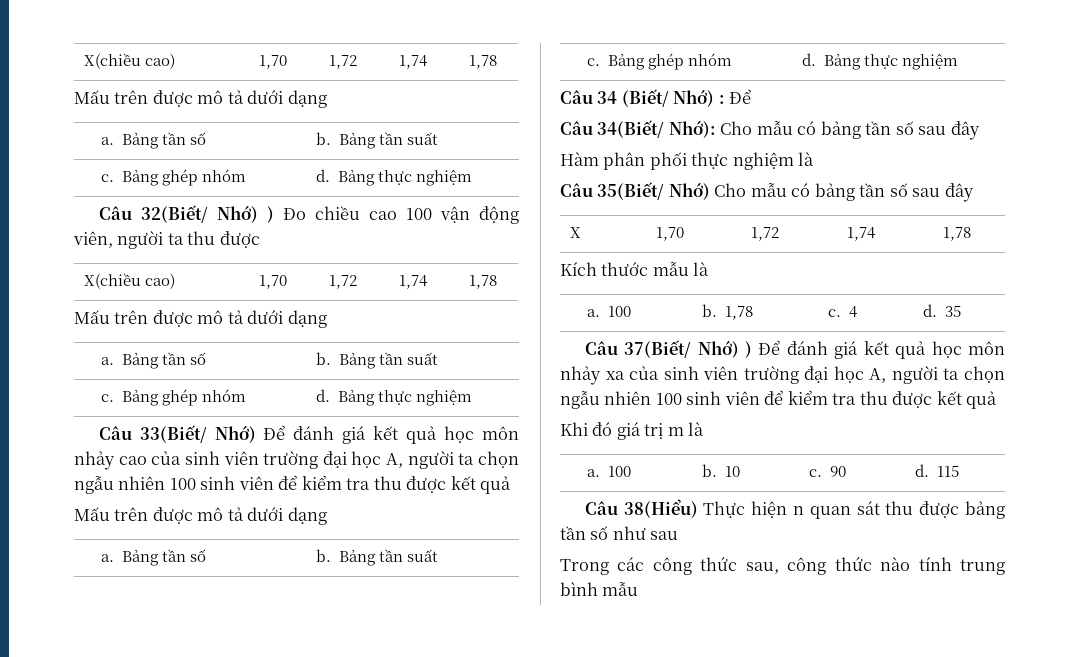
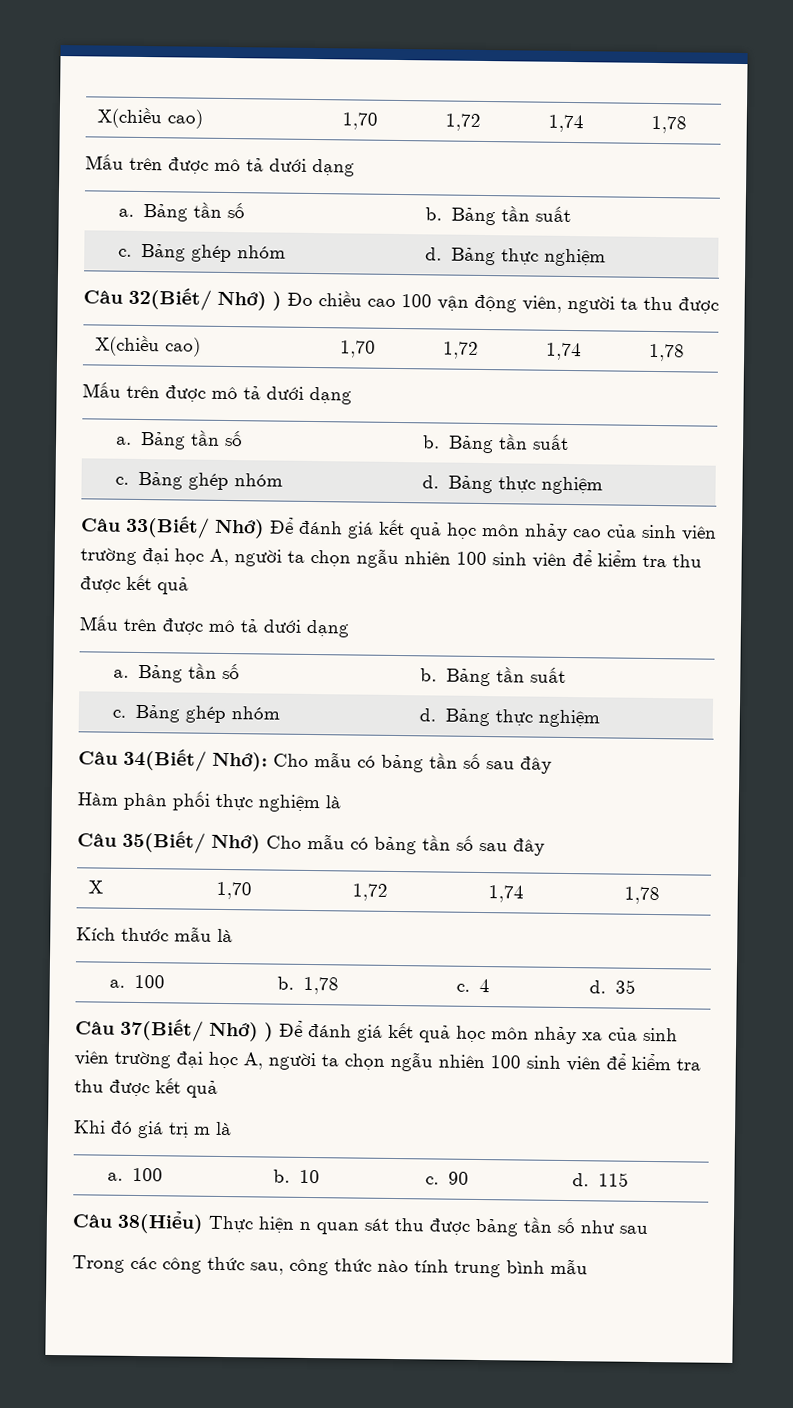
[560,89,752,107] // Câu 34 (Biết/ Nhớ) : Để -> (600, 718) none

